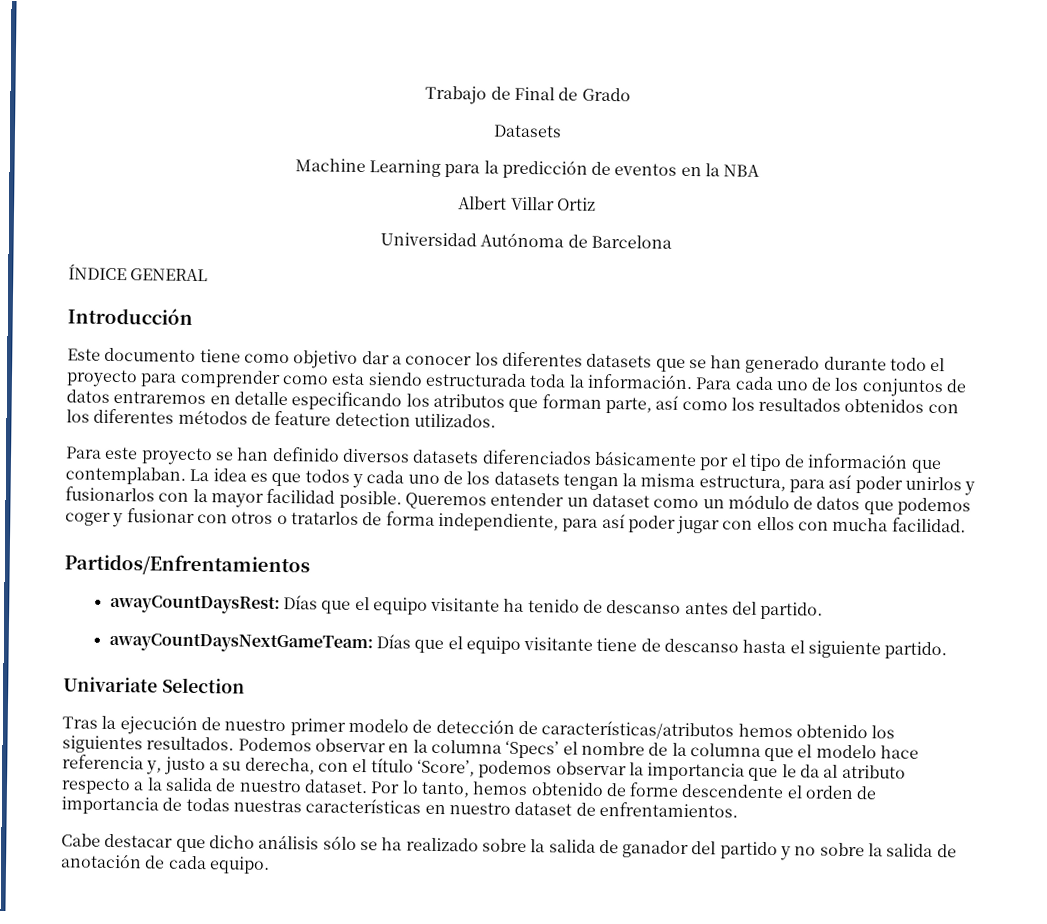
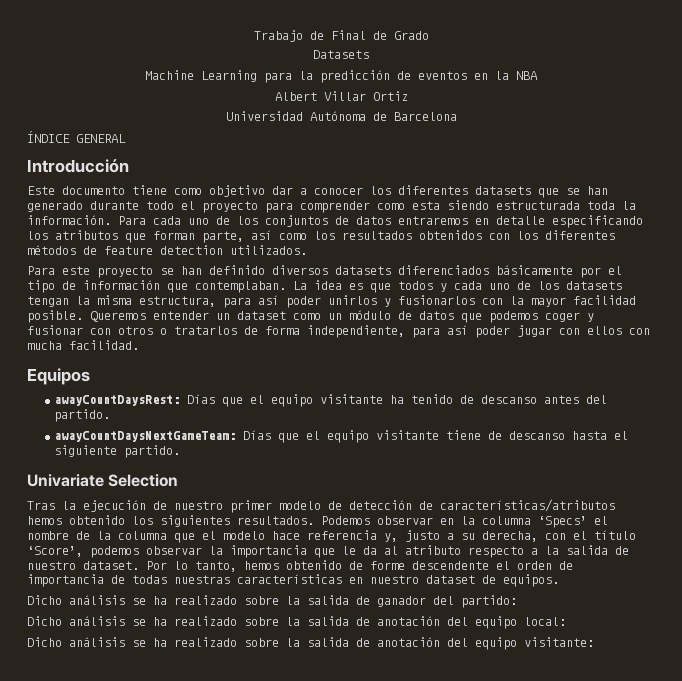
[64,553,310,577] Partidos/Enfrentamientos -> [27,368,90,385] Equipos
[598,801,738,818] [61,833,357,853] enfrentamientos. // Cabe destacar que dicho análisis sólo -> [503,574,559,587] [27,595,125,605] equipos. // Dicho análisis
[719,841,957,861] [61,853,270,874] partido y no sobre la salida de anotación de cada equipo. -> [461,595,517,608] [27,616,566,629] [27,637,594,650] partido: // Dicho análisis se ha realizado sobre la salida de anotación del equipo local: // Dicho análisis se ha realizado sobre la salida de anotación del equipo visitante:

